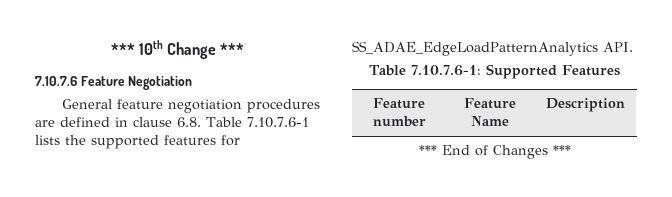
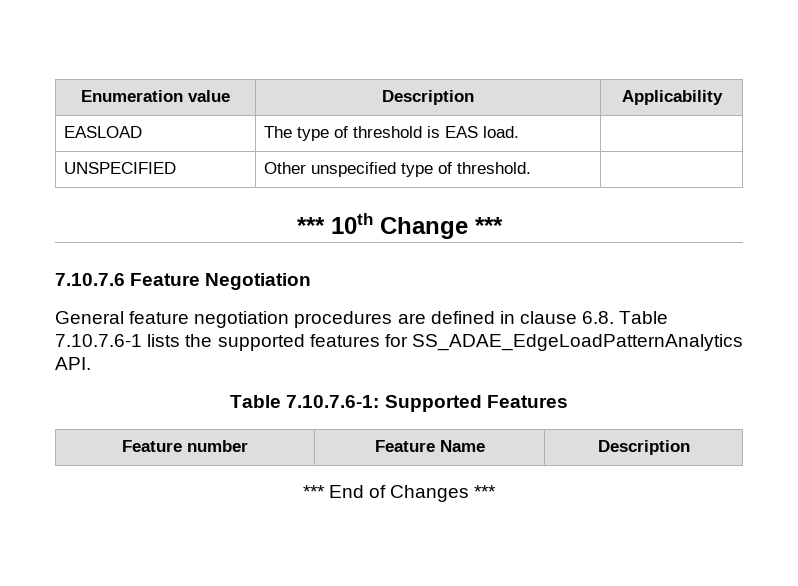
(110, 49) none -> [81,90,230,102] [382,90,474,105] [621,90,723,105] [64,126,143,138] [264,126,520,141] [64,162,177,174] [264,162,532,177] Enumeration value | Description | Applicability // EASLOAD | The type of threshold is EAS load. | // UNSPECIFIED | Other unspecified type of threshold. | //

